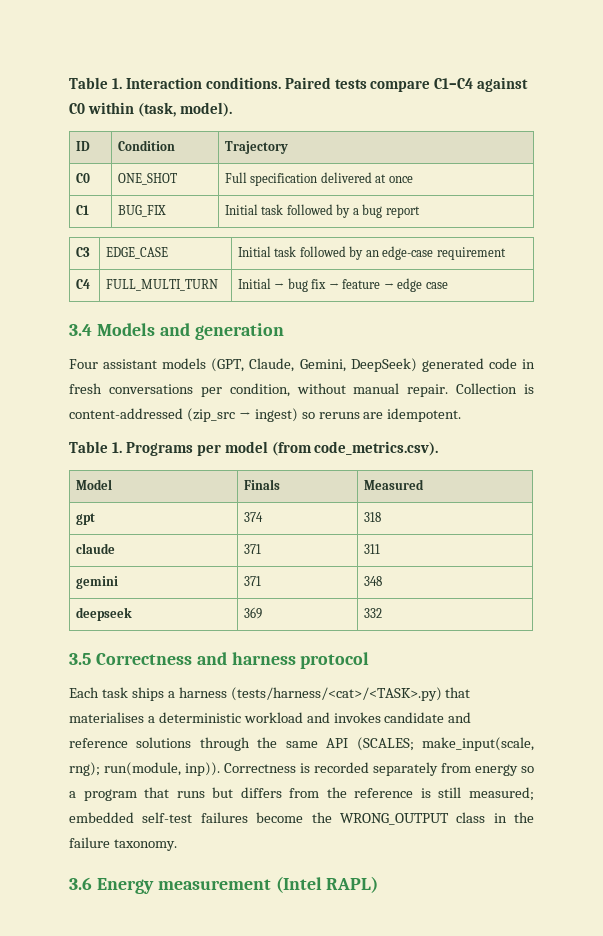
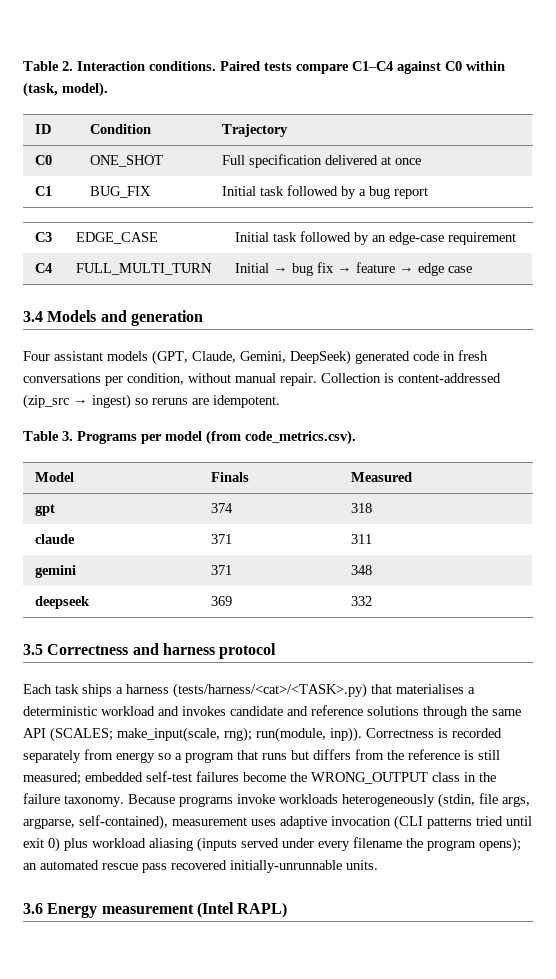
[69,77,122,89] Table 1. -> [23,61,73,71] Table 2.
[111,442,122,453] 1. -> [62,431,73,441] 3.
(177, 845) none -> [128,793,530,808] [23,815,532,830] [23,837,521,852] [23,860,378,873] Because programs invoke workloads heterogeneously (stdin, file args, argparse, self-contained), measurement uses adaptive invocation (CLI patterns tried until exit 0) plus workload aliasing (inputs served under every filename the program opens); an automated rescue pass recovered initially-unrunnable units.

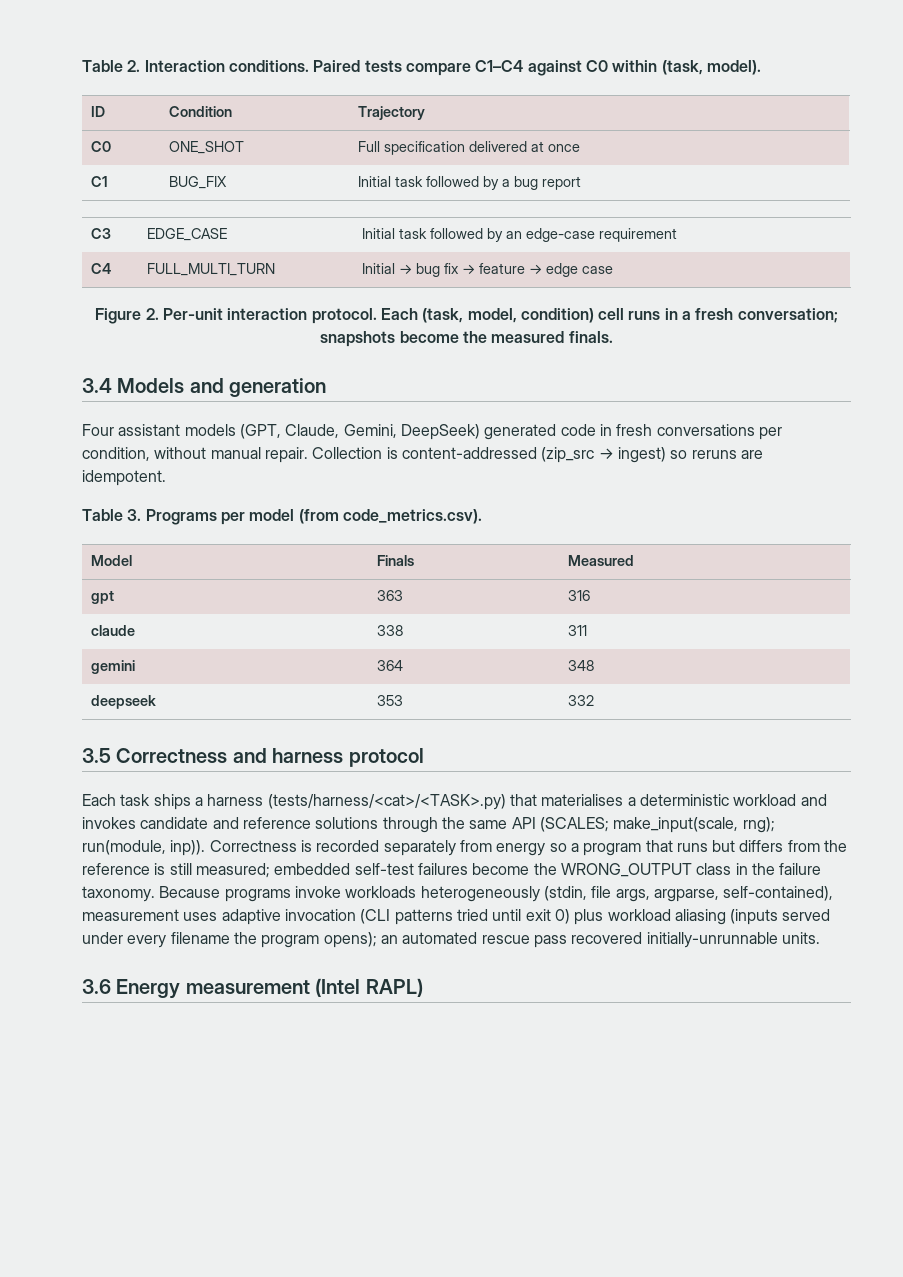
(472, 269) none -> [95,308,838,324] [320,331,613,347] // Figure 2. Per-unit interaction protocol. Each (task, model, condition) cell runs in a fresh conversation; snapshots become the measured finals.
[210,503,233,513] [350,503,372,513] 374 | 318 -> [377,590,404,601] [568,590,591,601] 363 | 316
[210,534,232,544] 371 -> [377,625,404,636] 338
[210,565,232,575] 371 -> [377,660,404,671] 364
[210,596,232,606] 369 -> [377,695,404,706] 353

